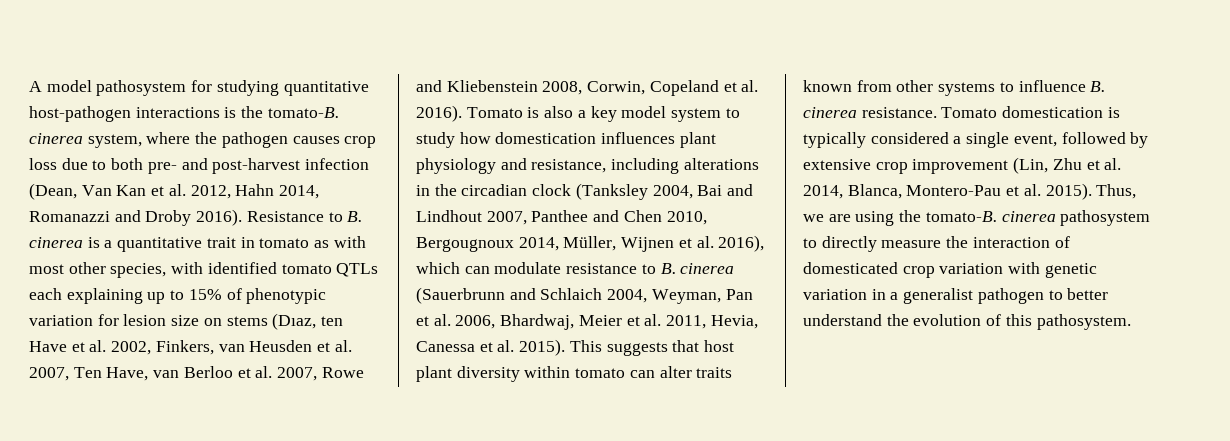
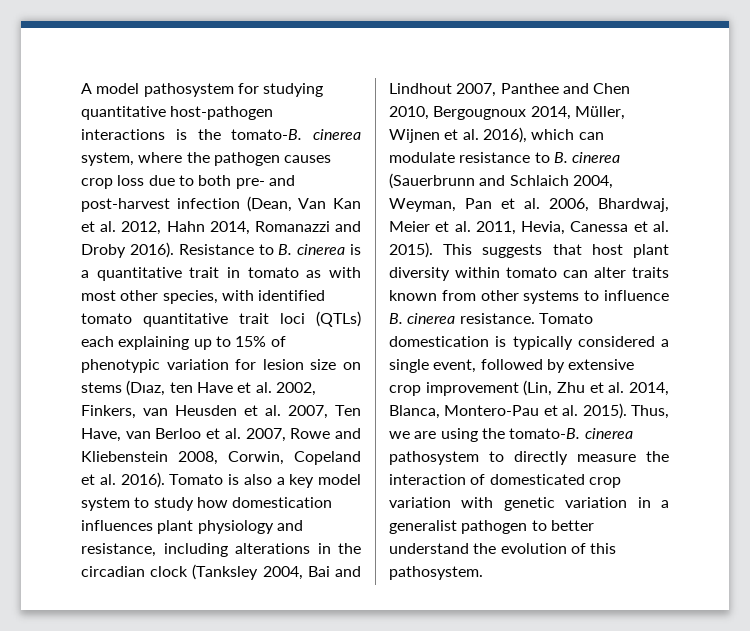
[336,263,379,277] QTLs -> [143,311,361,327] quantitative trait loci (QTLs)

